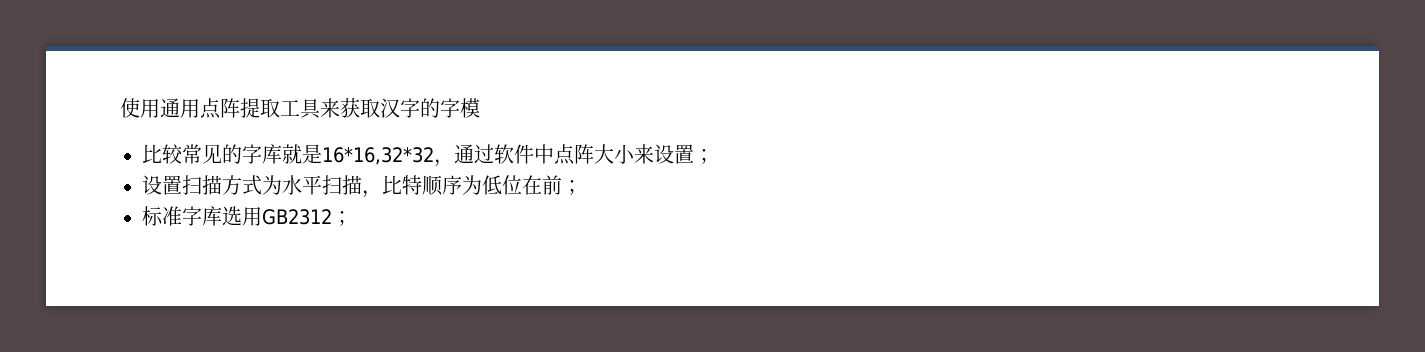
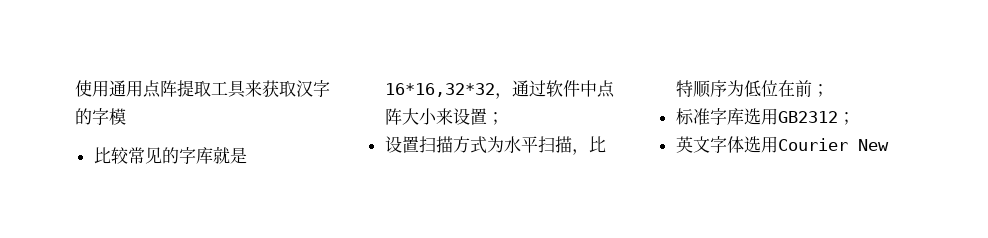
(352, 218) none -> [675,136,889,153] // 英文字体选用Courier New

